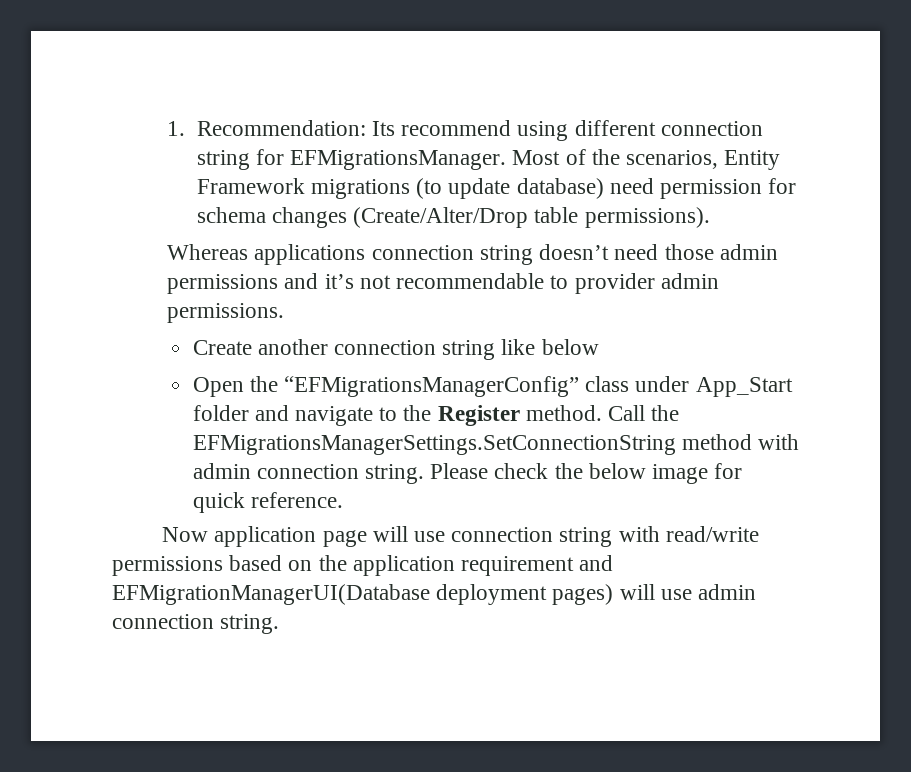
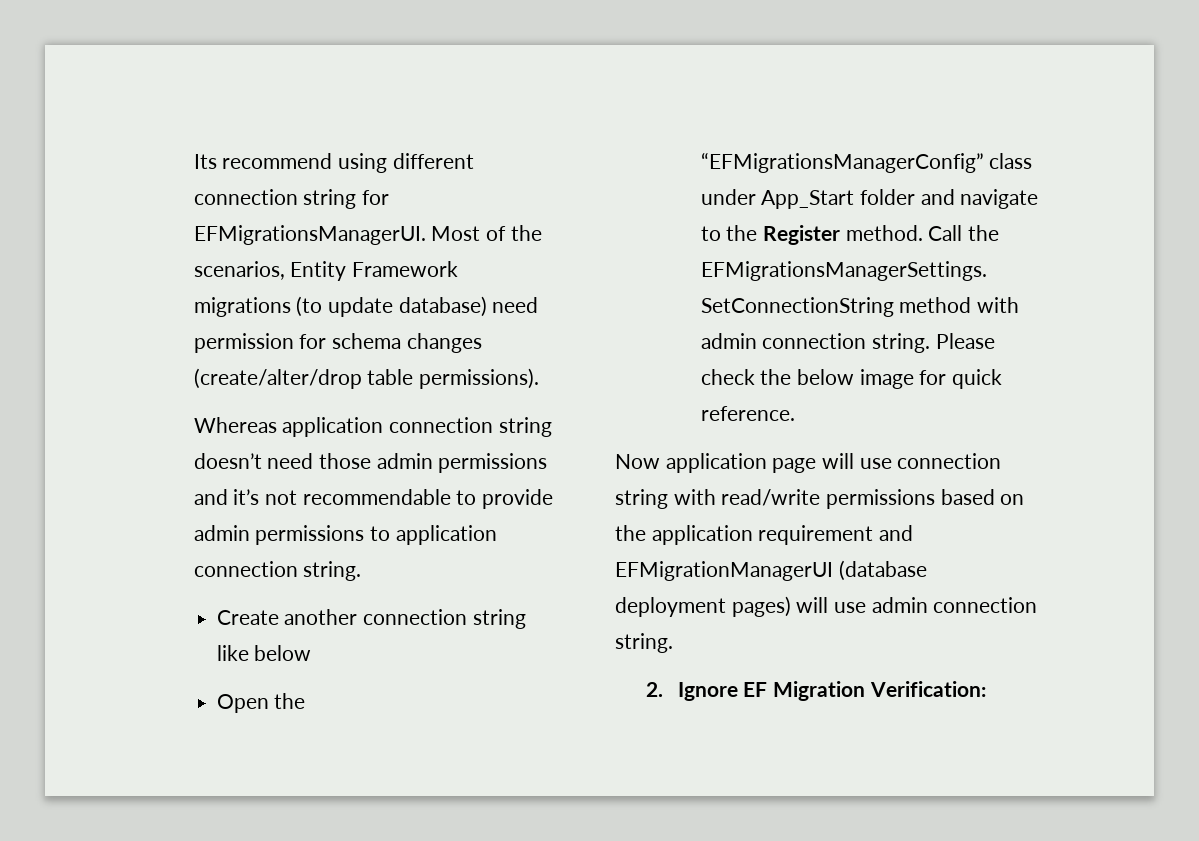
[167,120,366,136] 1. Recommendation: -> (193, 161) none
[290,150,507,170] EFMigrationsManager. -> [193,225,426,245] EFMigrationsManagerUI.
[353,207,529,228] (Create/Alter/Drop -> [193,368,362,389] (create/alter/drop
[254,244,366,265] applications -> [282,417,384,437] application
[574,273,719,294] [167,303,285,323] provider admin permissions. -> [482,489,554,509] [193,525,497,545] [193,561,362,581] provide admin permissions to application connection string.
[112,584,430,605] EFMigrationManagerUI(Database -> [615,560,927,581] EFMigrationManagerUI (database
(280, 624) none -> [646,681,986,701] // 2. Ignore EF Migration Verification:

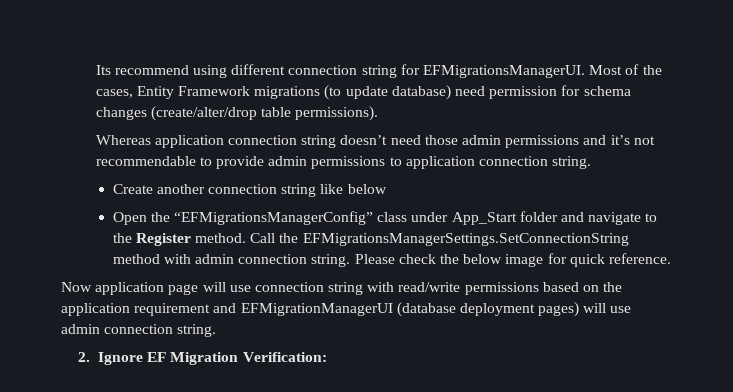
[193,261,285,280] scenarios, -> [95,89,133,98] cases,

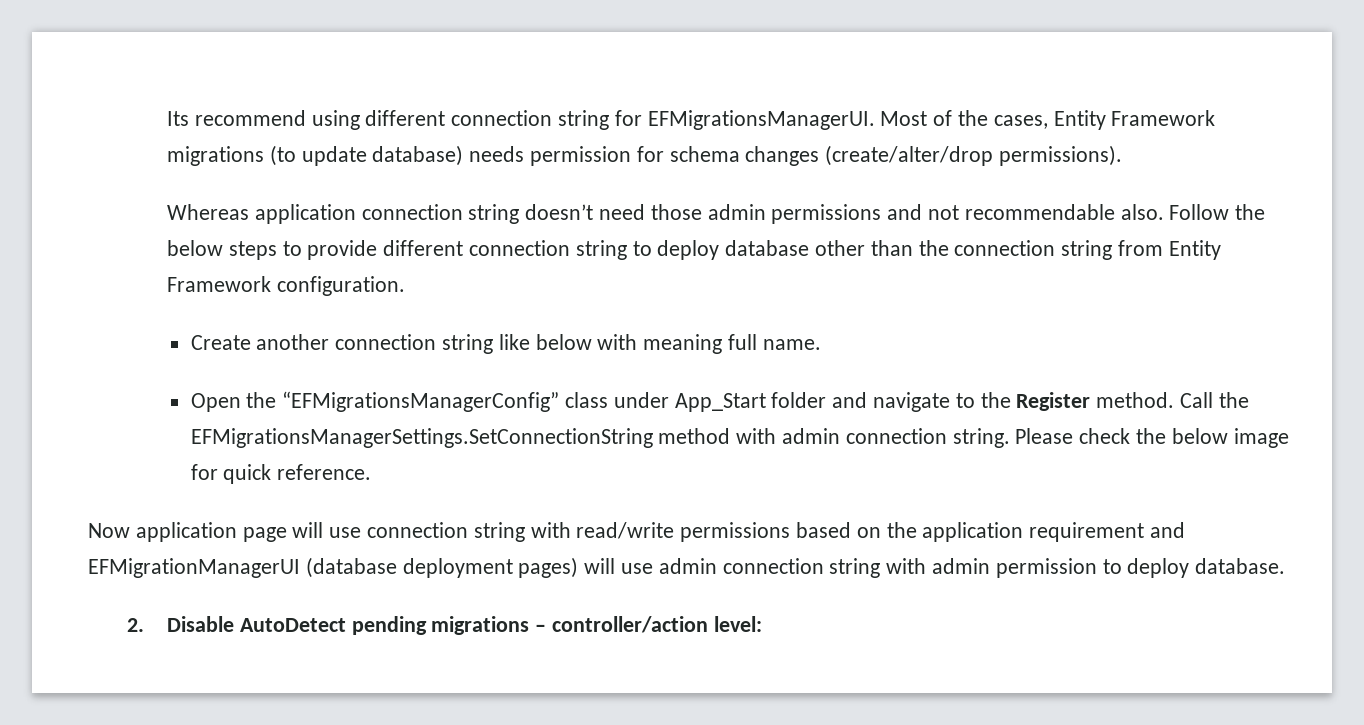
[454,86,485,96] need -> [469,146,525,162] needs
[261,107,292,117] table -> (994, 155) none
[610,135,630,145] it’s -> (923, 212) none
[199,156,592,169] to provide admin permissions to application connection string. -> [1120,204,1266,220] [166,240,1221,260] [166,276,405,296] also. Follow the below steps to provide different connection string to deploy database other than the connection string from Entity Framework configuration.
(387, 189) none -> [597,334,821,354] with meaning full name.
[177,324,217,337] [78,352,327,365] string. // 2. Ignore EF Migration Verification: -> [829,558,1286,578] [127,616,762,635] string with admin permission to deploy database. // 2. Disable AutoDetect pending migrations – controller/action level:

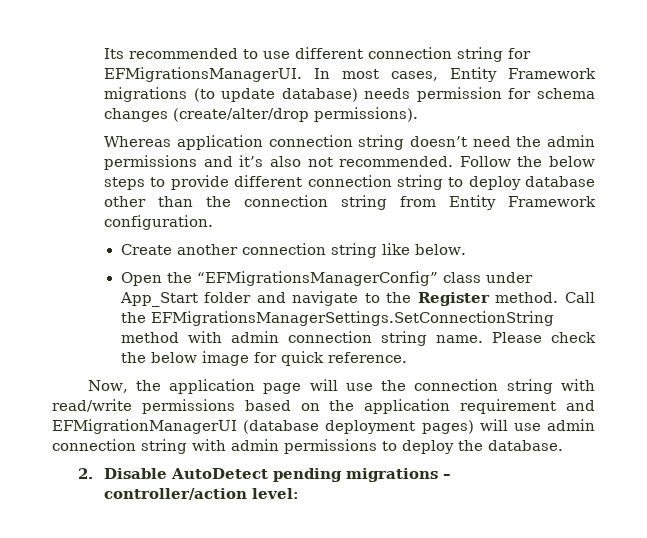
[194,110,360,130] recommend using -> [129,48,291,59] recommended to use
[880,110,988,126] Most of the -> [314,68,380,79] In most
[650,204,702,220] those -> [516,136,542,147] the
[927,204,1164,220] not recommendable also. -> [239,155,454,167] it’s also not recommended.
[535,334,821,354] below with meaning full name. -> [414,244,466,255] below.
[952,428,1010,448] string. -> [380,331,483,346] string name.
[88,523,130,538] Now -> [87,380,161,393] Now, the
(362, 532) none -> [381,380,407,391] the
[995,558,1190,578] permission to deploy -> [284,439,483,454] permissions to deploy the

